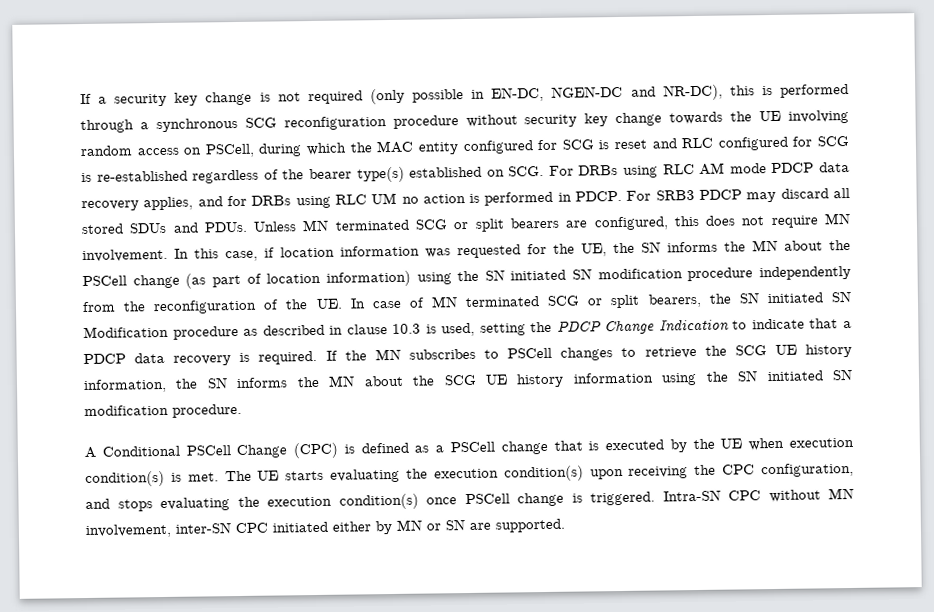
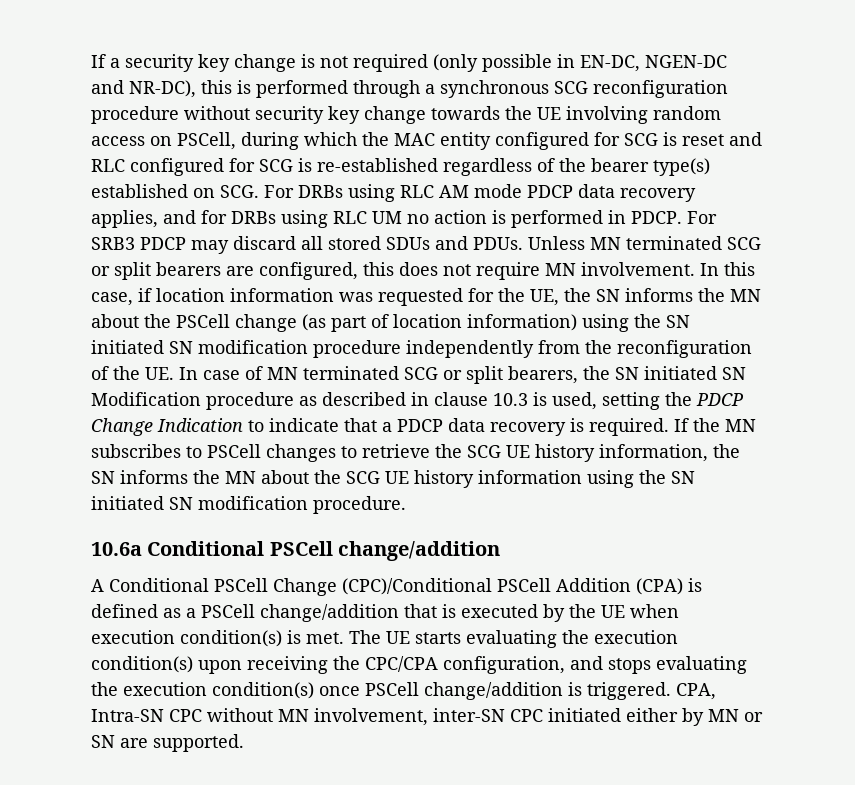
(242, 410) none -> [91,541,501,561] // 10.6a Conditional PSCell change/addition
[293,442,339,459] (CPC) -> [342,578,683,595] (CPC)/Conditional PSCell Addition (CPA)
[500,440,548,455] change -> [260,604,399,622] change/addition
[722,464,756,475] CPC -> [365,656,438,672] CPC/CPA
[517,492,564,507] change -> [424,682,563,700] change/addition
(655, 498) none -> [676,683,716,700] CPA,

